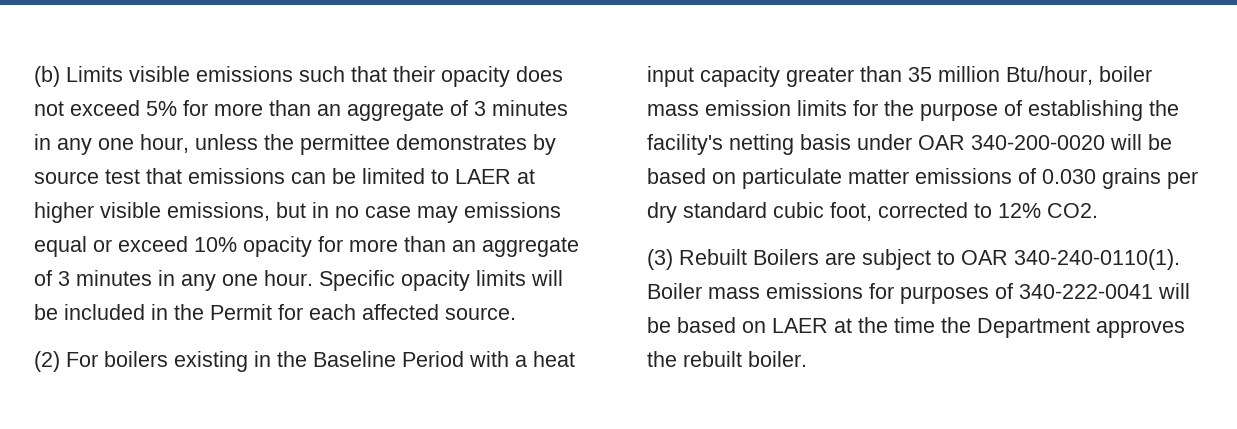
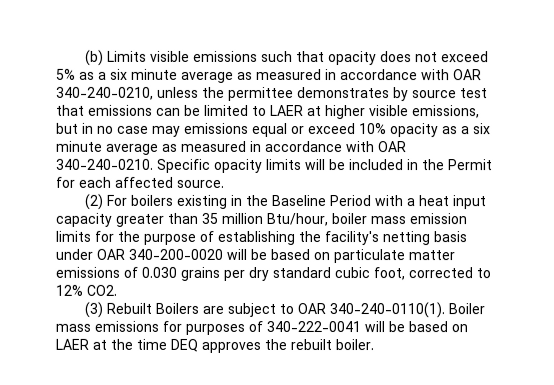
[393,66,435,82] their -> (326, 57) none
[183,100,568,121] [34,134,189,155] for more than an aggregate of 3 minutes in any one hour, -> [79,68,482,83] [56,86,154,100] as a six minute average as measured in accordance with OAR 340-240-0210,
[318,236,579,257] [34,270,313,291] for more than an aggregate of 3 minutes in any one hour. -> [442,123,491,135] [56,140,407,155] [56,158,154,170] as a six minute average as measured in accordance with OAR 340-240-0210.
[941,317,1090,338] the Department -> [170,338,198,352] DEQ

